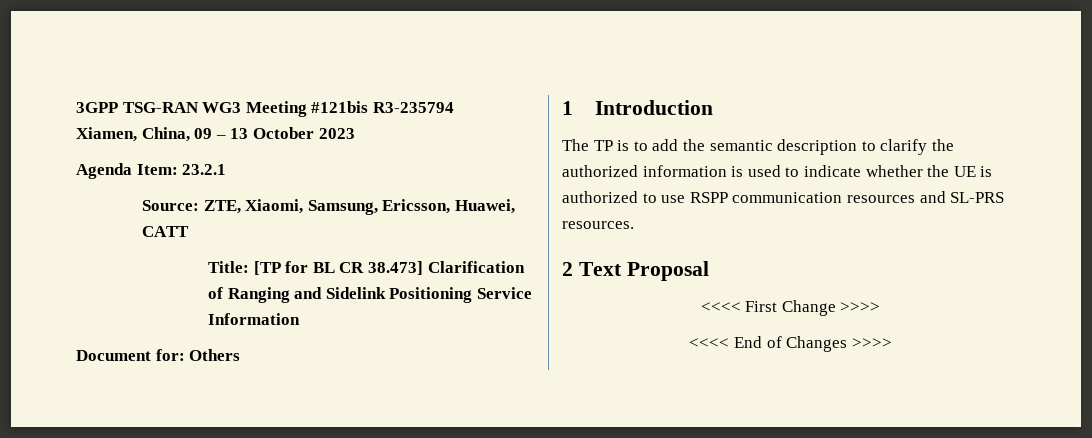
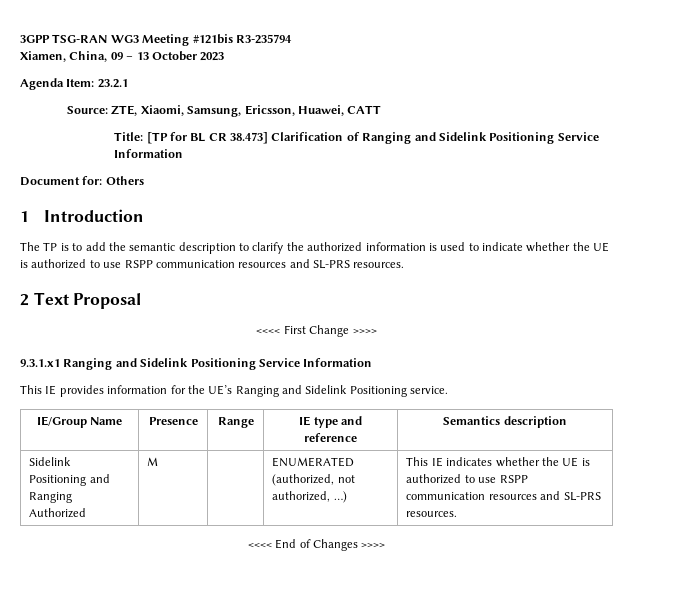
(881, 307) none -> [20,358,373,370] [20,385,449,397] [36,416,123,428] [148,417,198,425] [217,417,254,428] [299,416,362,428] [304,433,357,442] [443,416,567,428] [29,457,72,466] [29,474,110,486] [29,492,73,503] [29,508,87,518] [147,457,159,466] [272,457,355,467] [272,474,355,486] [272,491,347,503] [406,457,590,467] [406,474,528,484] [406,491,601,501] [406,511,458,517] // 9.3.1.x1 Ranging and Sidelink Positioning Service Information // This IE provides information for the UE’s Ranging and Sidelink Positioning service. // IE/Group Name | Presence | Range | IE type and reference | Semantics description // Sidelink Positioning and Ranging Authorized | M | | ENUMERATED (authorized, not authorized, …) | This IE indicates whether the UE is authorized to use RSPP communication resources and SL-PRS resources.

